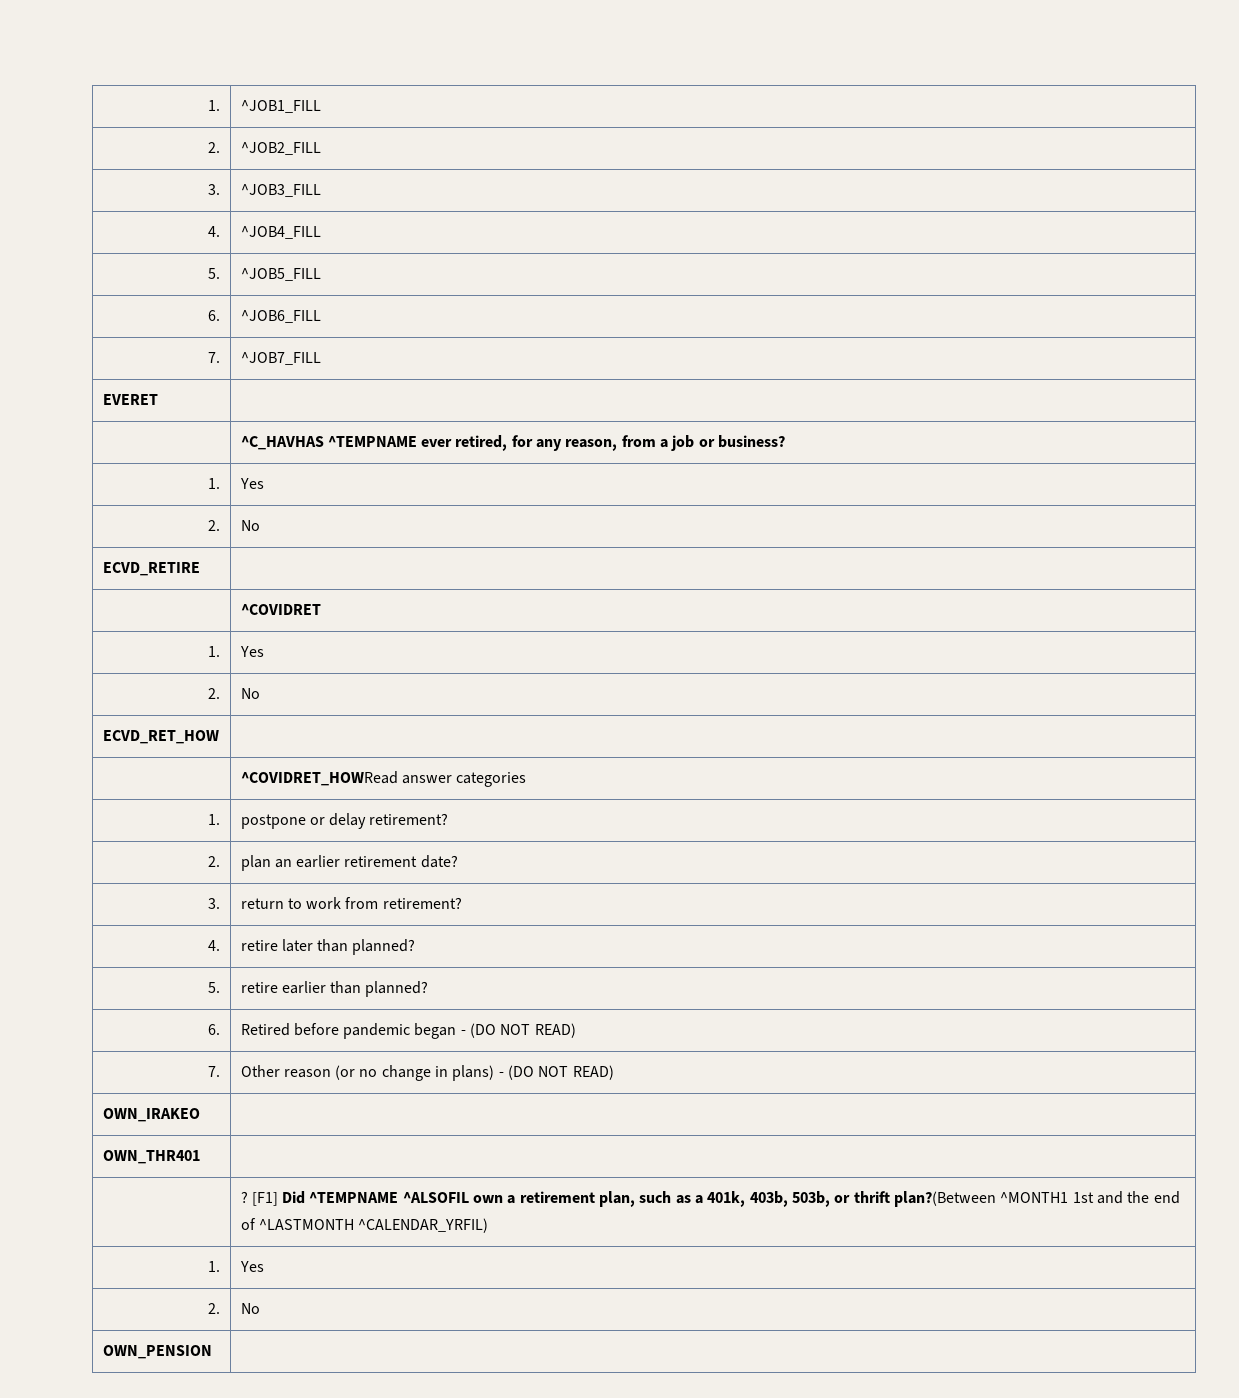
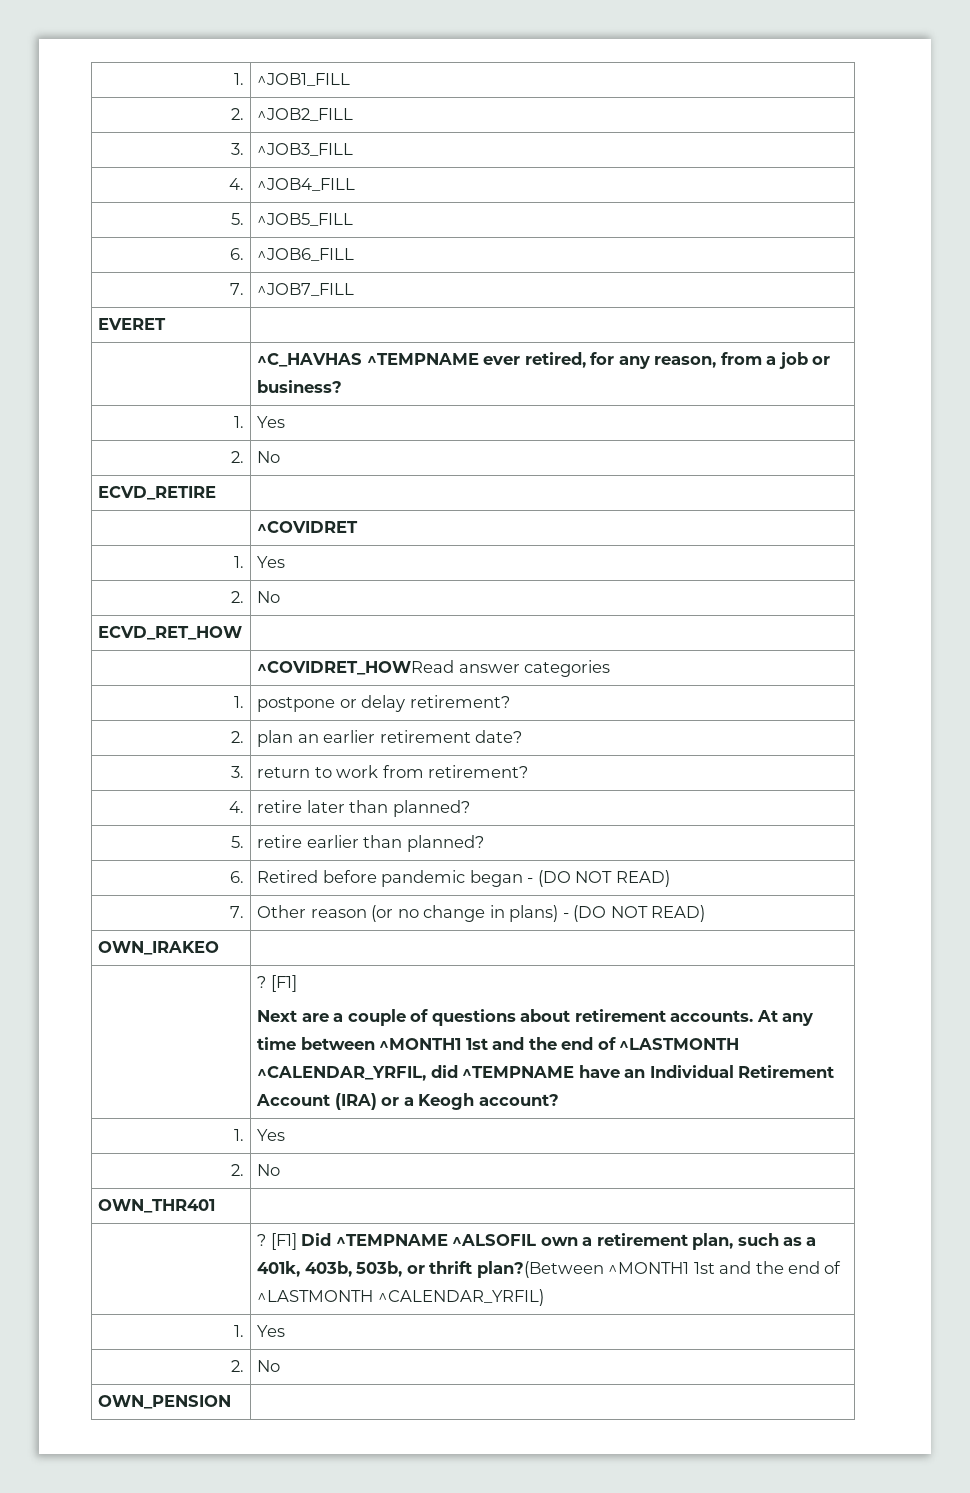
(200, 1115) none -> [257,975,297,992] [257,1009,813,1026] [257,1037,740,1050] [257,1065,835,1081] [256,1093,559,1110] [233,1129,244,1141] [257,1129,286,1141] [230,1164,244,1176] [257,1164,281,1176] // | ? [F1] // Next are a couple of questions about retirement accounts. At any time between ^MONTH1 1st and the end of ^LASTMONTH ^CALENDAR_YRFIL, did ^TEMPNAME have an Individual Retirement Account (IRA) or a Keogh account? // 1. | Yes // 2. | No

